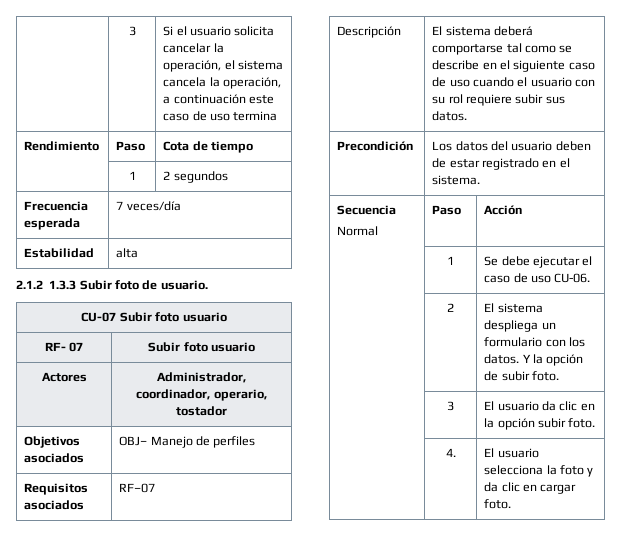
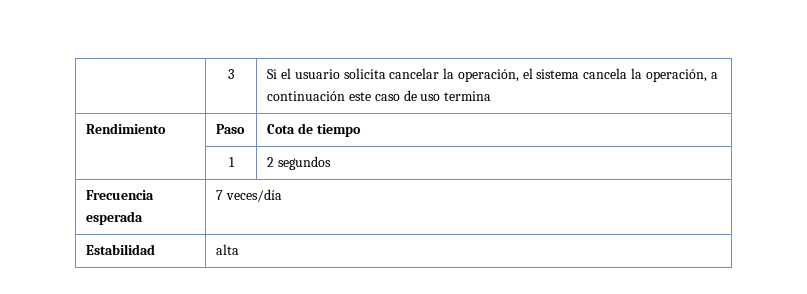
[16,280,208,290] [81,312,227,322] [44,342,84,352] [148,342,255,352] [41,372,87,382] [156,372,246,383] [136,389,267,401] [175,406,227,416] [24,436,81,448] [24,453,85,463] [119,436,256,448] [24,483,89,495] [24,500,85,510] [119,483,156,493] [337,26,402,38] [432,26,533,36] [432,43,573,55] [432,60,595,72] [432,77,596,87] [432,94,565,106] [432,111,468,121] [337,141,414,151] [432,141,591,151] [432,158,570,170] [432,175,481,185] [337,205,397,215] [337,226,379,236] [432,205,462,215] [484,205,523,215] [447,256,454,265] [484,256,593,268] [484,273,591,283] [447,303,454,312] [484,303,543,313] [484,320,556,332] [484,337,585,347] [484,354,584,366] [484,371,559,381] [447,401,454,411] [484,401,595,411] [484,418,596,430] [445,448,456,457] [484,448,539,458] [484,465,594,477] [484,482,577,494] [484,499,512,509] // 2.1.2 1.3.3 Subir foto de usuario. // CU-07 Subir foto usuario // RF- 07 | Subir foto usuario // Actores | Administrador, coordinador, operario, tostador // Objetivos asociados | OBJ– Manejo de perfiles // Requisitos asociados | RF–07 // Descripción | El sistema deberá comportarse tal como se describe en el siguiente caso de uso cuando el usuario con su rol requiere subir sus datos. // Precondición | Los datos del usuario deben de estar registrado en el sistema. // Secuencia // Normal | Paso | Acción // | 1 | Se debe ejecutar el caso de uso CU-06. // | 2 | El sistema despliega un formulario con los datos. Y la opción de subir foto. // | 3 | El usuario da clic en la opción subir foto. // | 4. | El usuario selecciona la foto y da clic en cargar foto. -> (240, 249) none

